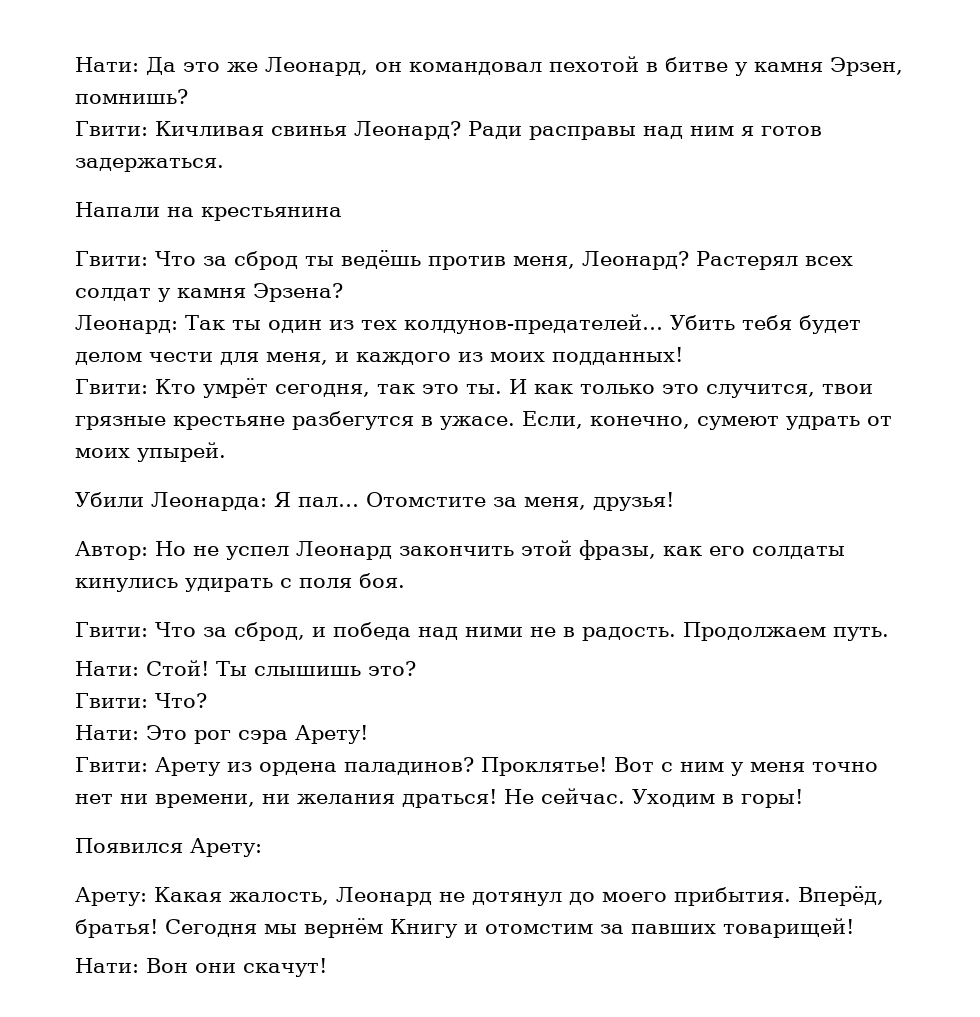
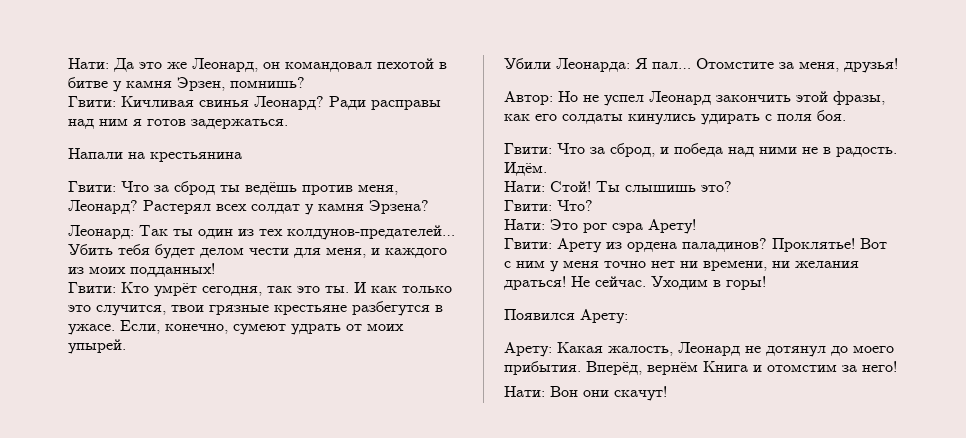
[683,622,889,641] Продолжаем путь. -> [504,162,547,176] Идём.
[75,918,458,938] братья! Сегодня мы вернём Книгу -> [647,361,748,375] вернём Книга
[631,918,854,938] павших товарищей! -> [862,361,897,372] него!

